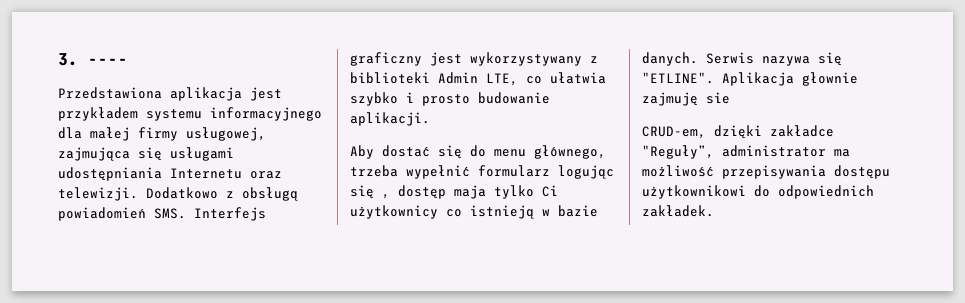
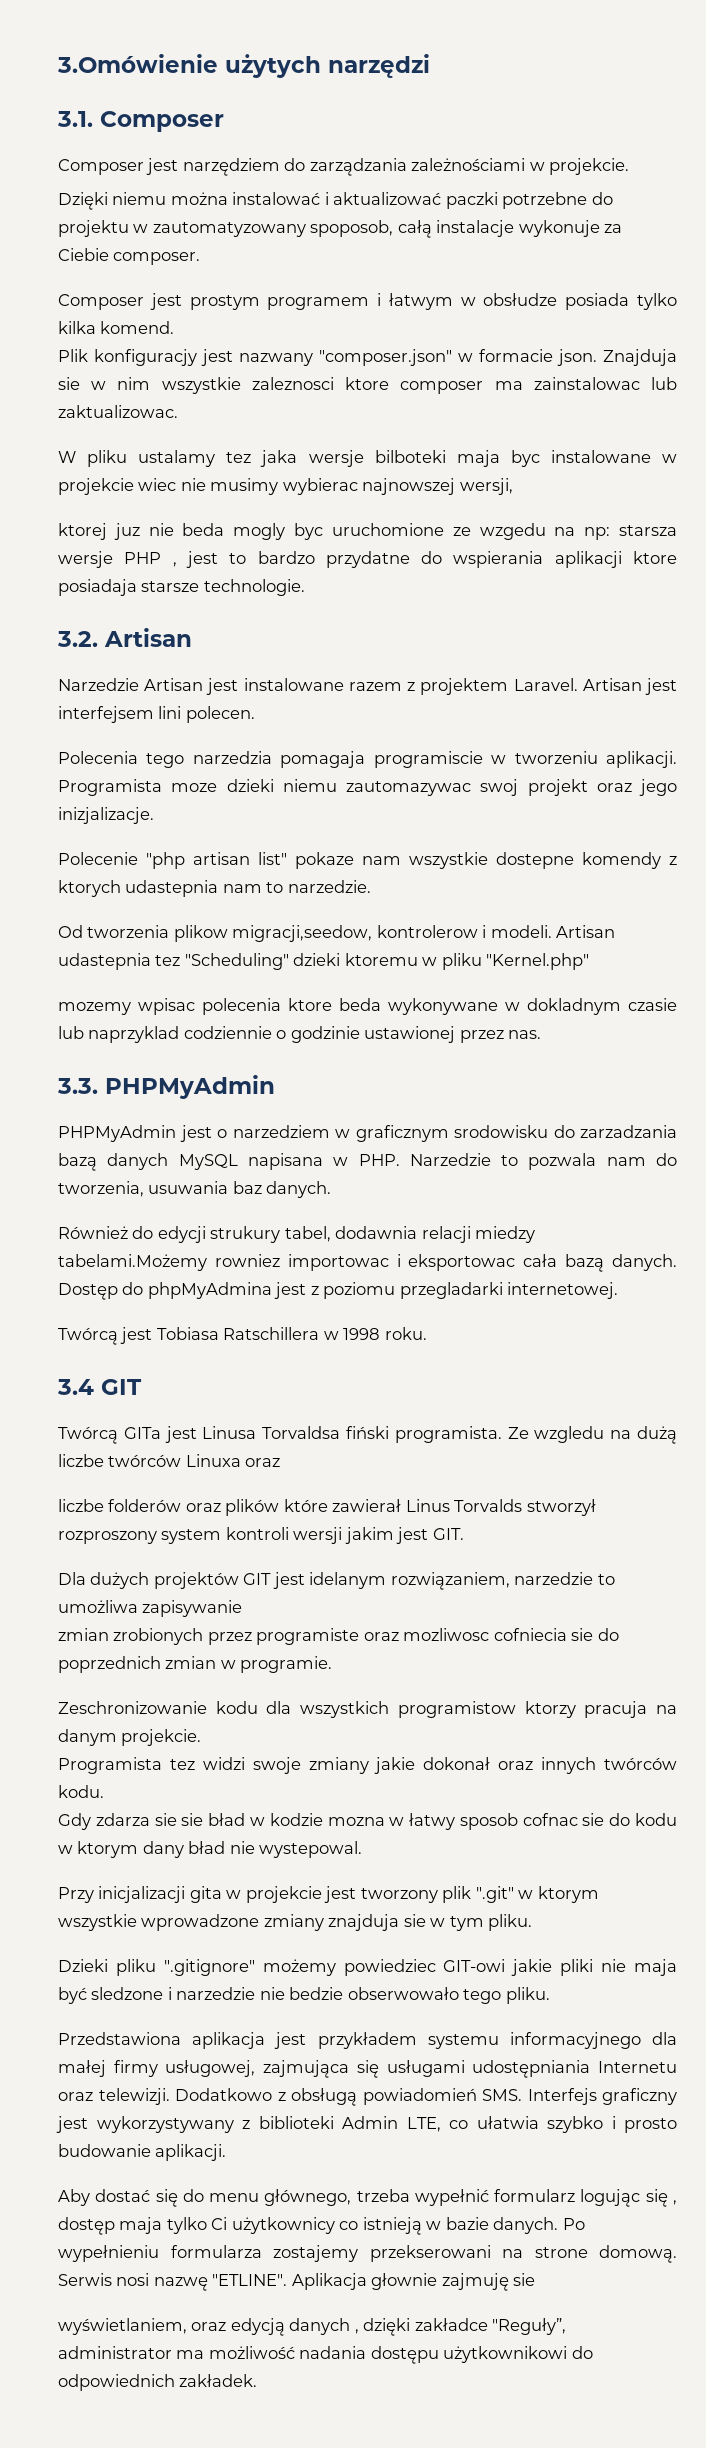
[58,53,128,66] 3. ---- -> [57,54,430,78] [57,111,224,132] [58,158,630,176] [58,192,613,210] [58,220,623,238] [58,248,201,265] [58,293,677,310] [58,321,175,334] [58,349,677,366] [58,377,677,394] [58,405,178,418] [58,450,678,467] [58,478,513,495] [58,523,677,540] [58,551,677,568] [58,579,305,596] [57,628,192,647] [58,678,677,695] [58,706,255,723] [58,751,678,768] [58,779,677,796] [58,807,154,824] [58,852,677,869] [58,880,371,897] [58,925,616,942] [58,953,590,970] [58,998,677,1015] [58,1026,542,1043] [57,1075,275,1099] [58,1125,677,1142] [58,1153,677,1171] [58,1181,332,1198] [58,1226,536,1243] [58,1254,678,1272] [58,1282,619,1300] [58,1327,427,1345] [57,1379,142,1395] [58,1426,677,1444] [58,1454,281,1467] [58,1499,596,1516] [58,1527,464,1544] [58,1572,615,1590] [58,1600,243,1617] [58,1628,619,1645] [58,1656,333,1673] [58,1701,678,1718] [58,1729,202,1746] [58,1757,678,1774] [58,1785,104,1798] [58,1813,678,1830] [58,1841,363,1858] [58,1886,599,1903] [58,1914,533,1931] [58,1959,678,1976] [58,1987,550,2004] 3.Omówienie użytych narzędzi // 3.1. Composer // Composer jest narzędziem do zarządzania zależnościami w projekcie. // Dzięki niemu można instalować i aktualizować paczki potrzebne do projektu w zautomatyzowany spoposob, całą instalacje wykonuje za Ciebie composer. // Composer jest prostym programem i łatwym w obsłudze posiada tylko kilka komend. // Plik konfiguracjy jest nazwany "composer.json" w formacie json. Znajduja sie w nim wszystkie zaleznosci ktore composer ma zainstalowac lub zaktualizowac. // W pliku ustalamy tez jaka wersje bilboteki maja byc instalowane w projekcie wiec nie musimy wybierac najnowszej wersji, // ktorej juz nie beda mogly byc uruchomione ze wzgedu na np: starsza wersje PHP , jest to bardzo przydatne do wspierania aplikacji ktore posiadaja starsze technologie. // 3.2. Artisan // Narzedzie Artisan jest instalowane razem z projektem Laravel. Artisan jest interfejsem lini polecen. // Polecenia tego narzedzia pomagaja programiscie w tworzeniu aplikacji. Programista moze dzieki niemu zautomazywac swoj projekt oraz jego inizjalizacje. // Polecenie "php artisan list" pokaze nam wszystkie dostepne komendy z ktorych udastepnia nam to narzedzie. // Od tworzenia plikow migracji,seedow, kontrolerow i modeli. Artisan udastepnia tez "Scheduling" dzieki ktoremu w pliku "Kernel.php" // mozemy wpisac polecenia ktore beda wykonywane w dokladnym czasie lub naprzyklad codziennie o godzinie ustawionej przez nas. // 3.3. PHPMyAdmin // PHPMyAdmin jest o narzedziem w graficznym srodowisku do zarzadzania bazą danych MySQL napisana w PHP. Narzedzie to pozwala nam do tworzenia, usuwania baz danych. // Również do edycji strukury tabel, dodawnia relacji miedzy tabelami.Możemy rowniez importowac i eksportowac cała bazą danych. Dostęp do phpMyAdmina jest z poziomu przegladarki internetowej. // Twórcą jest Tobiasa Ratschillera w 1998 roku. // 3.4 GIT // Twórcą GITa jest Linusa Torvaldsa fiński programista. Ze wzgledu na dużą liczbe twórców Linuxa oraz // liczbe folderów oraz plików które zawierał Linus Torvalds stworzył rozproszony system kontroli wersji jakim jest GIT. // Dla dużych projektów GIT jest idelanym rozwiązaniem, narzedzie to umożliwa zapisywanie // zmian zrobionych przez programiste oraz mozliwosc cofniecia sie do poprzednich zmian w programie. // Zeschronizowanie kodu dla wszystkich programistow ktorzy pracuja na danym projekcie. // Programista tez widzi swoje zmiany jakie dokonał oraz innych twórców kodu. // Gdy zdarza sie sie bład w kodzie mozna w łatwy sposob cofnac sie do kodu w ktorym dany bład nie wystepowal. // Przy inicjalizacji gita w projekcie jest tworzony plik ".git" w ktorym wszystkie wprowadzone zmiany znajduja sie w tym pliku. // Dzieki pliku ".gitignore" możemy powiedziec GIT-owi jakie pliki nie maja być sledzone i narzedzie nie bedzie obserwowało tego pliku.
[706,52,842,66] Serwis nazywa się -> [562,2218,585,2230] [58,2245,677,2263] [58,2273,208,2291] Po wypełnieniu formularza zostajemy przekserowani na strone domową. Serwis nosi nazwę
[642,126,706,139] CRUD-em, -> [58,2318,359,2336] wyświetlaniem, oraz edycją danych ,
[722,165,826,179] przepisywania -> [299,2346,367,2359] nadania

